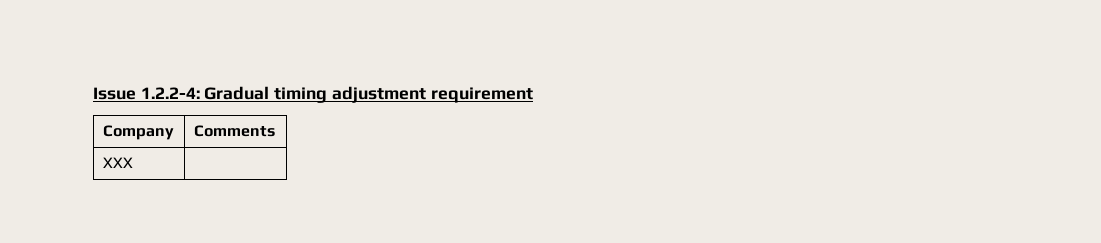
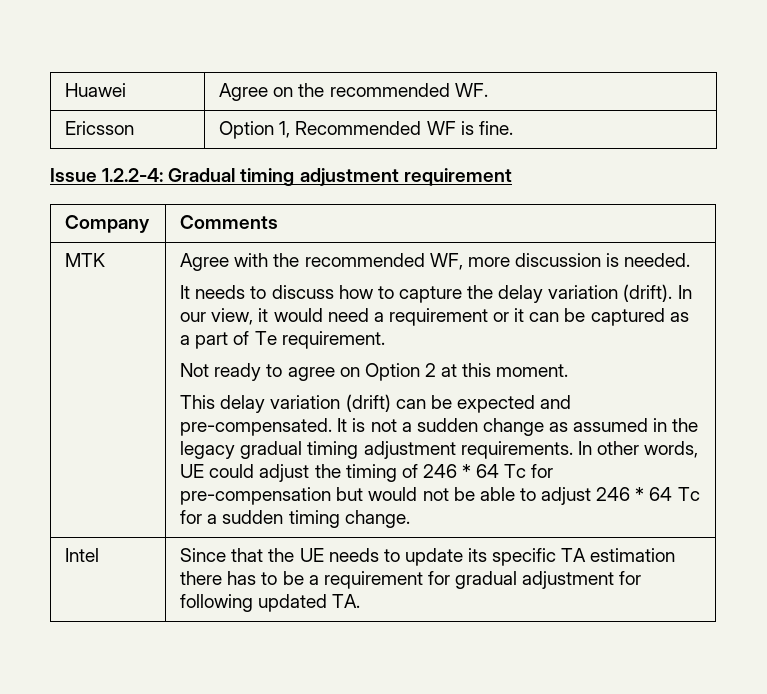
(93, 93) none -> [65,83,127,97] [219,83,488,101] [65,121,135,135] [219,121,513,139] Huawei | Agree on the recommended WF. // Ericsson | Option 1, Recommended WF is fine. //
[102,157,133,168] XXX | -> [65,253,106,267] [180,253,691,271] [180,284,692,303] [180,308,689,326] [180,331,385,349] [180,363,569,381] [180,394,572,413] [180,418,699,436] [180,441,699,459] [180,464,554,482] [180,487,700,505] [180,510,410,528] [65,548,100,562] [180,548,676,566] [180,571,642,589] [180,594,361,612] MTK | Agree with the recommended WF, more discussion is needed. // It needs to discuss how to capture the delay variation (drift). In our view, it would need a requirement or it can be captured as a part of Te requirement. // Not ready to agree on Option 2 at this moment. // This delay variation (drift) can be expected and pre-compensated. It is not a sudden change as assumed in the legacy gradual timing adjustment requirements. In other words, UE could adjust the timing of 246 * 64 Tc for pre-compensation but would not be able to adjust 246 * 64 Tc for a sudden timing change. // Intel | Since that the UE needs to update its specific TA estimation there has to be a requirement for gradual adjustment for following updated TA.

